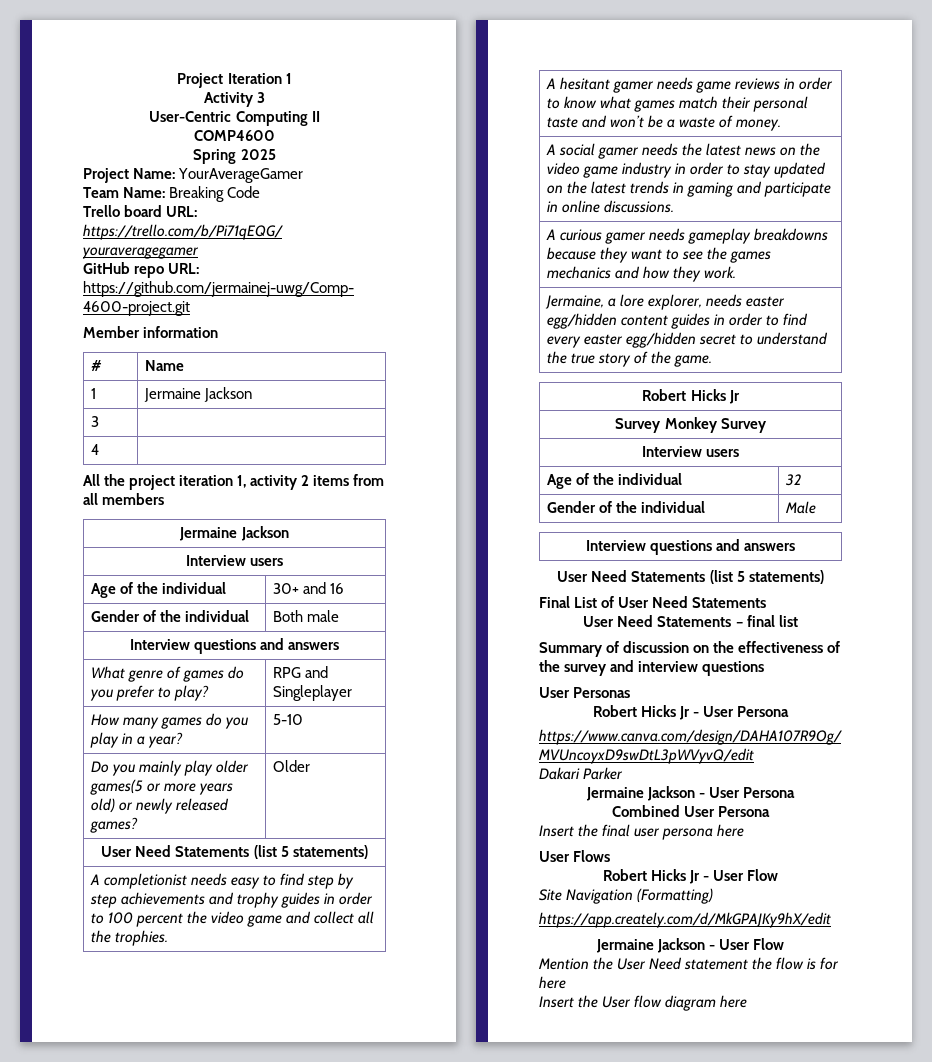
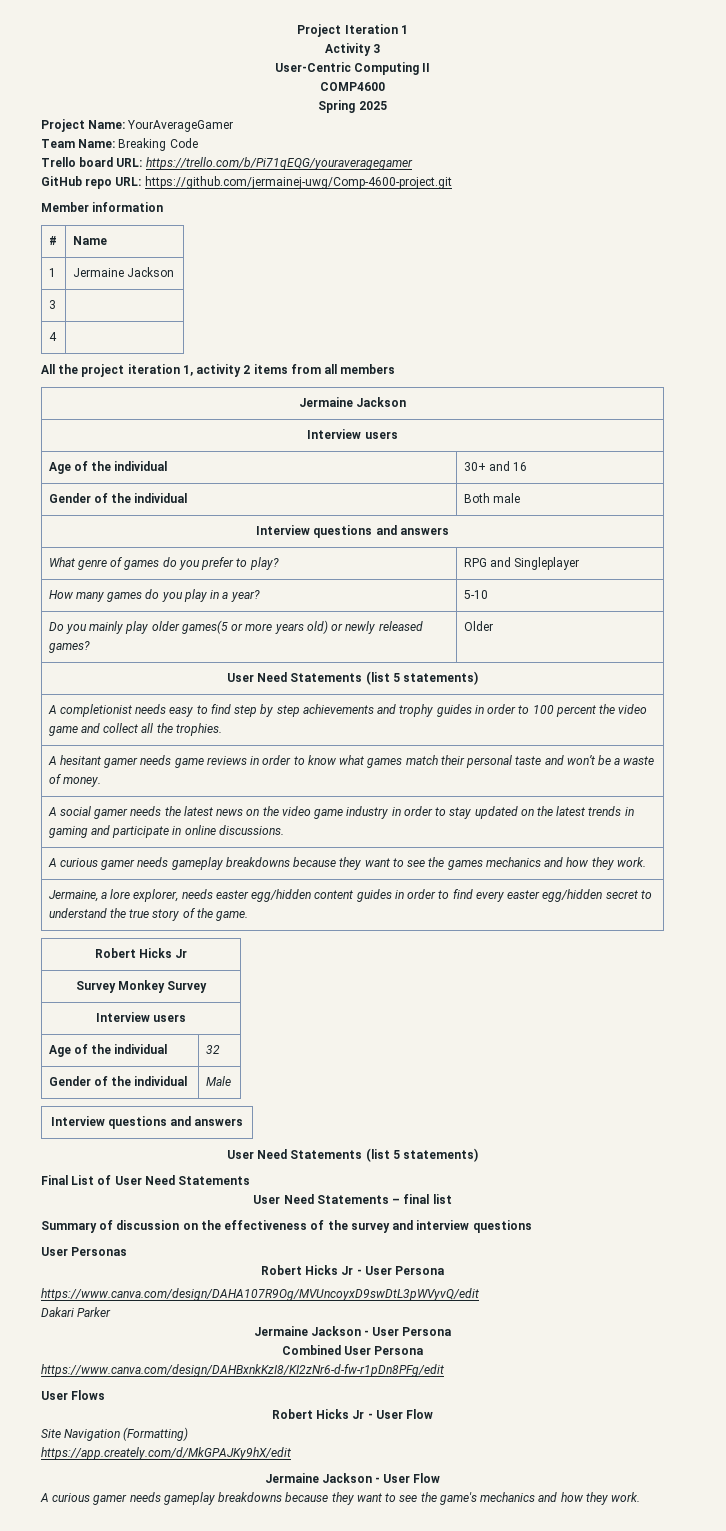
[539,824,745,840] Insert the final user persona here -> [41,1364,444,1377] https://www.canva.com/design/DAHBxnkKzI8/KI2zNr6-d-fw-r1pDn8PFg/edit
[538,957,840,970] [539,976,566,989] [539,995,748,1011] Mention the User Need statement the flow is for here // Insert the User flow diagram here -> [40,1492,641,1505] A curious gamer needs gameplay breakdowns because they want to see the game's mechanics and how they work.

